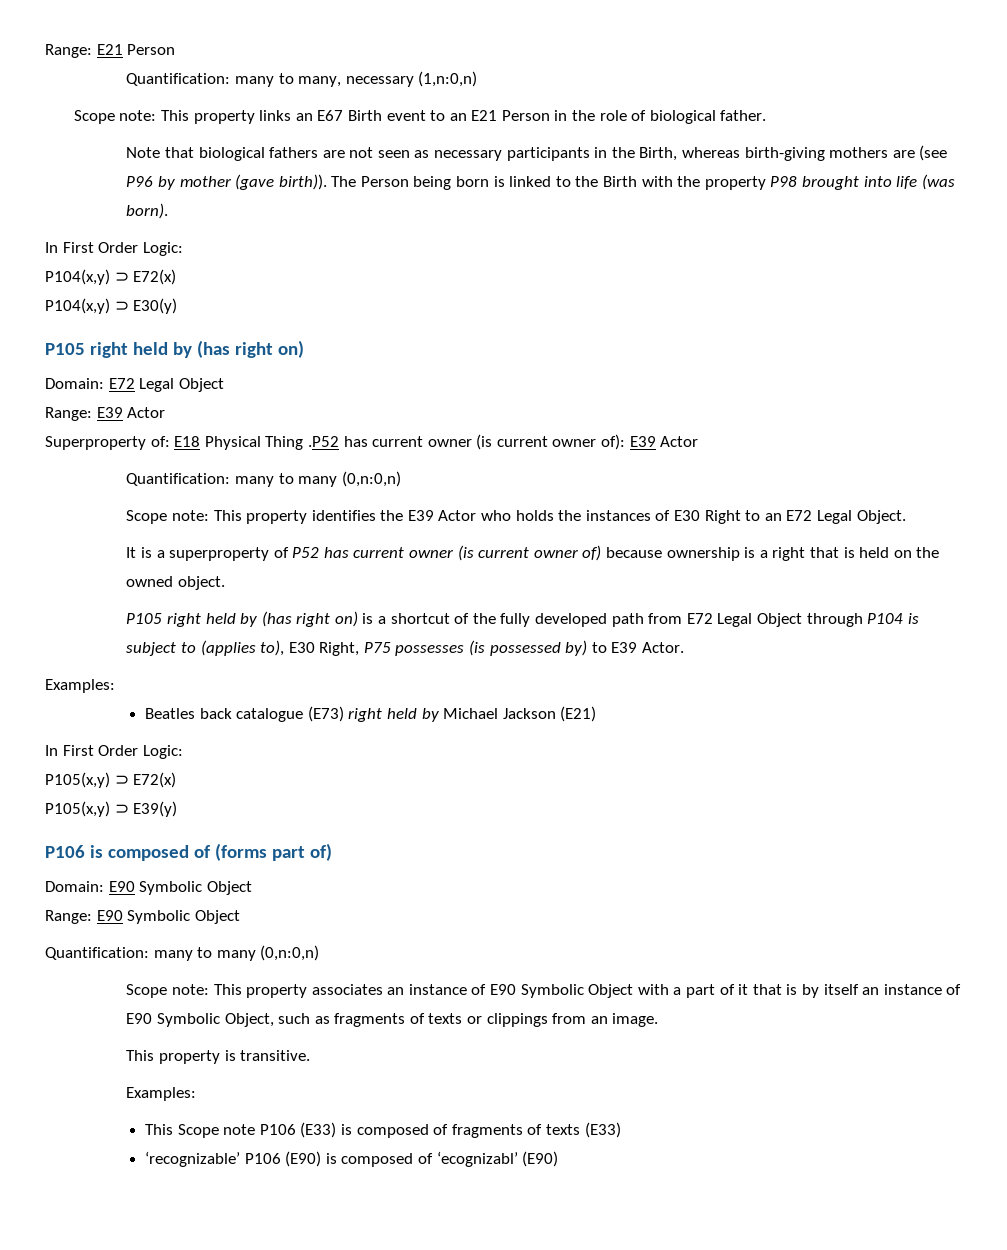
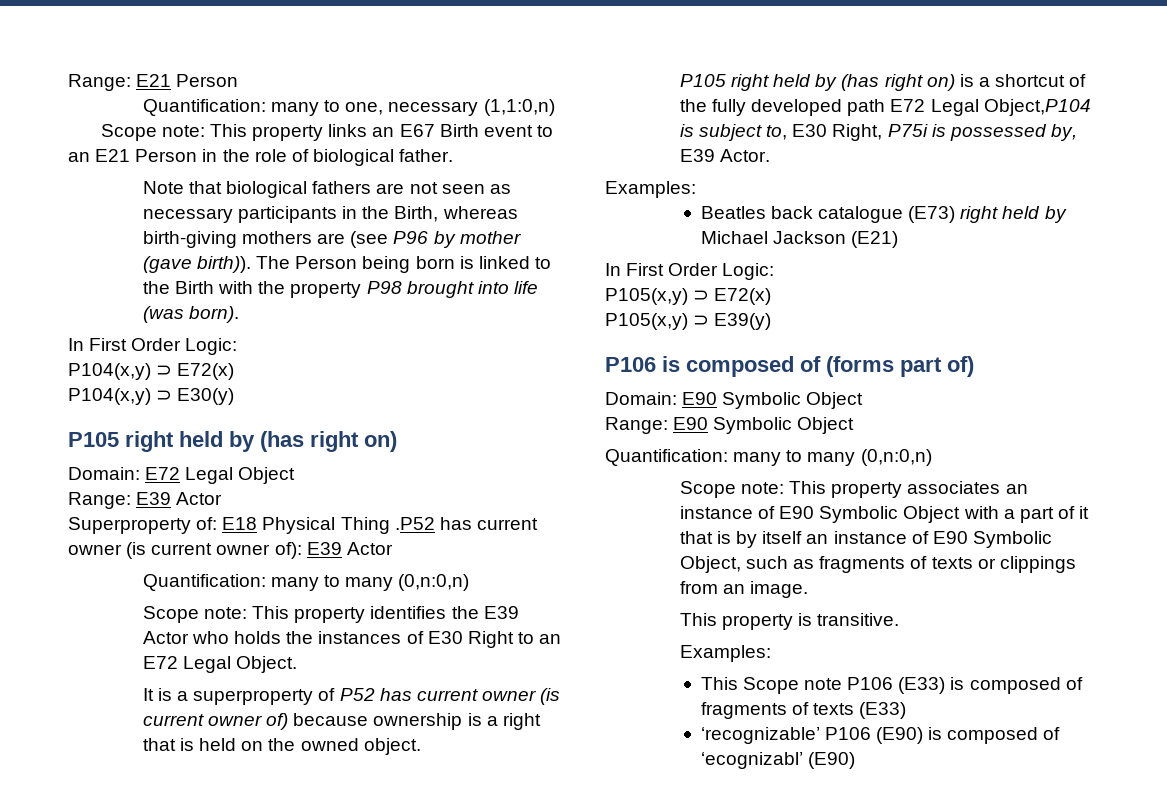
[298,71,478,87] many, necessary (1,n:0,n) -> [345,99,555,116] one, necessary (1,1:0,n)
[648,613,919,627] [126,640,607,656] from E72 Legal Object through P104 is subject to (applies to), E30 Right, P75 possesses (is possessed by) to -> [890,99,1091,116] [679,124,1077,141] E72 Legal Object,P104 is subject to, E30 Right, P75i is possessed by,

